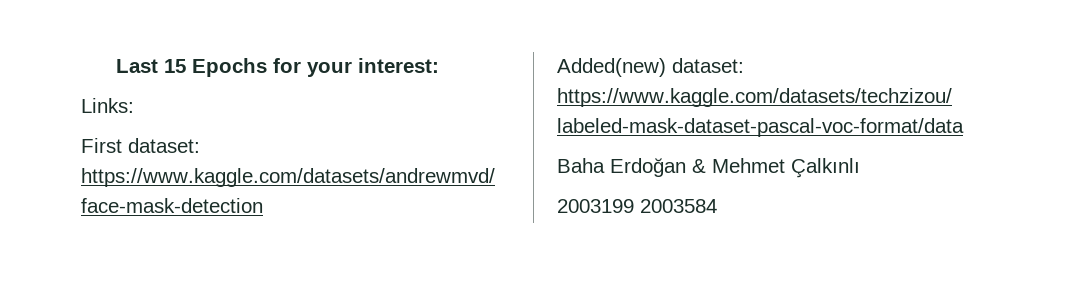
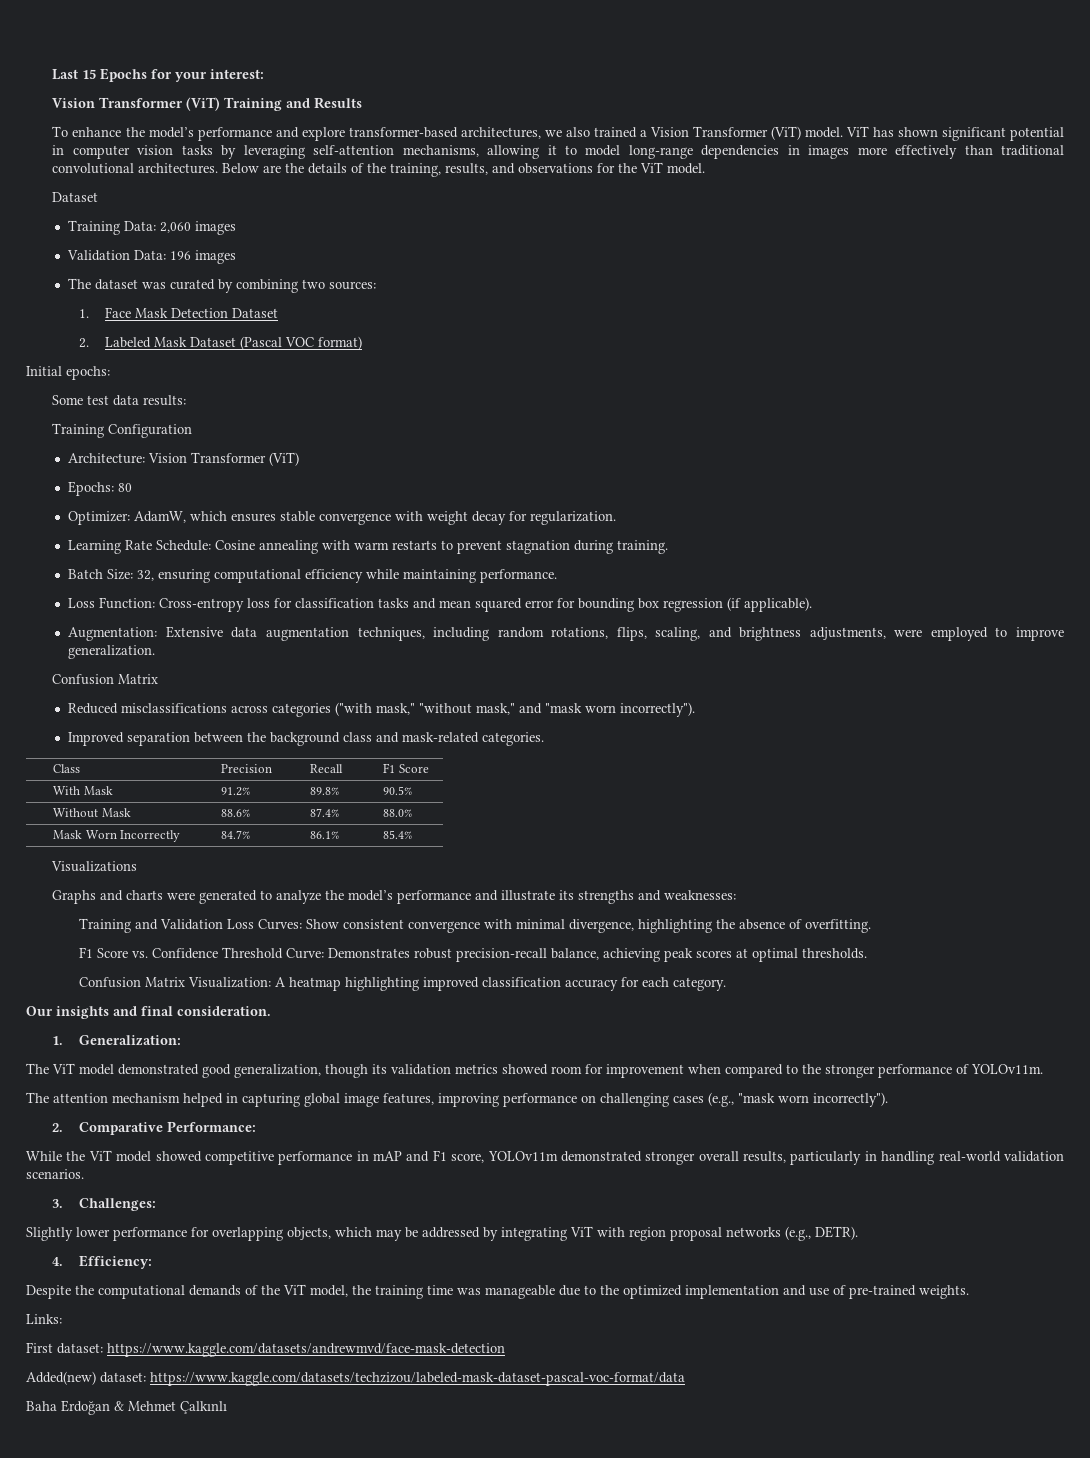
(440, 65) none -> [52,97,363,111] [52,126,1065,141] [52,145,1064,159] [52,162,706,177] [52,192,99,202] [68,220,237,235] [67,250,237,264] [68,278,377,293] [78,307,279,318] [78,336,363,350] [26,366,110,380] [52,395,187,406] [52,423,193,438] [68,452,300,466] [68,481,133,496] [68,511,617,525] [68,540,669,554] [68,569,558,583] [68,597,813,612] [68,626,1065,641] [68,645,156,659] [52,674,159,685] [68,702,696,717] [68,732,545,746] [53,764,81,773] [221,764,273,773] [310,764,344,773] [383,763,429,773] [53,786,113,795] [221,787,251,796] [310,787,340,795] [383,786,413,795] [53,808,131,818] [221,809,251,817] [310,808,340,817] [383,809,413,817] [53,830,181,842] [221,830,251,839] [310,831,340,839] [383,830,413,839] [51,861,138,872] [52,890,737,904] [78,918,871,933] [78,947,867,962] [78,977,726,991] [26,1006,271,1019] [52,1035,181,1046] [26,1063,1043,1078] [26,1092,888,1107] [52,1121,256,1135] [26,1150,1065,1165] [26,1169,84,1179] [52,1198,156,1211] [26,1226,858,1241] [52,1255,152,1269] [26,1284,969,1299] // Vision Transformer (ViT) Training and Results // To enhance the model’s performance and explore transformer-based architectures, we also trained a Vision Transformer (ViT) model. ViT has shown significant potential in computer vision tasks by leveraging self-attention mechanisms, allowing it to model long-range dependencies in images more effectively than traditional convolutional architectures. Below are the details of the training, results, and observations for the ViT model. // Dataset // Training Data: 2,060 images // Validation Data: 196 images // The dataset was curated by combining two sources: // 1. Face Mask Detection Dataset // 2. Labeled Mask Dataset (Pascal VOC format) // Initial epochs: // Some test data results: // Training Configuration // Architecture: Vision Transformer (ViT) // Epochs: 80 // Optimizer: AdamW, which ensures stable convergence with weight decay for regularization. // Learning Rate Schedule: Cosine annealing with warm restarts to prevent stagnation during training. // Batch Size: 32, ensuring computational efficiency while maintaining performance. // Loss Function: Cross-entropy loss for classification tasks and mean squared error for bounding box regression (if applicable). // Augmentation: Extensive data augmentation techniques, including random rotations, flips, scaling, and brightness adjustments, were employed to improve generalization. // Confusion Matrix // Reduced misclassifications across categories ("with mask," "without mask," and "mask worn incorrectly"). // Improved separation between the background class and mask-related categories. // Class | Precision | Recall | F1 Score // With Mask | 91.2% | 89.8% | 90.5% // Without Mask | 88.6% | 87.4% | 88.0% // Mask Worn Incorrectly | 84.7% | 86.1% | 85.4% // Visualizations // Graphs and charts were generated to analyze the model’s performance and illustrate its strengths and weaknesses: // Training and Validation Loss Curves: Show consistent convergence with minimal divergence, highlighting the absence of overfitting. // F1 Score vs. Confidence Threshold Curve: Demonstrates robust precision-recall balance, achieving peak scores at optimal thresholds. // Confusion Matrix Visualization: A heatmap highlighting improved classification accuracy for each category. // Our insights and final consideration. // 1. Generalization: // The ViT model demonstrated good generalization, though its validation metrics showed room for improvement when compared to the stronger performance of YOLOv11m. // The attention mechanism helped in capturing global image features, improving performance on challenging cases (e.g., "mask worn incorrectly"). // 2. Comparative Performance: // While the ViT model showed competitive performance in mAP and F1 score, YOLOv11m demonstrated stronger overall results, particularly in handling real-world validation scenarios. // 3. Challenges: // Slightly lower performance for overlapping objects, which may be addressed by integrating ViT with region proposal networks (e.g., DETR). // 4. Efficiency: // Despite the computational demands of the ViT model, the training time was manageable due to the optimized implementation and use of pre-trained weights.
[557,199,717,213] // 2003199 2003584 -> (227, 1407) none

